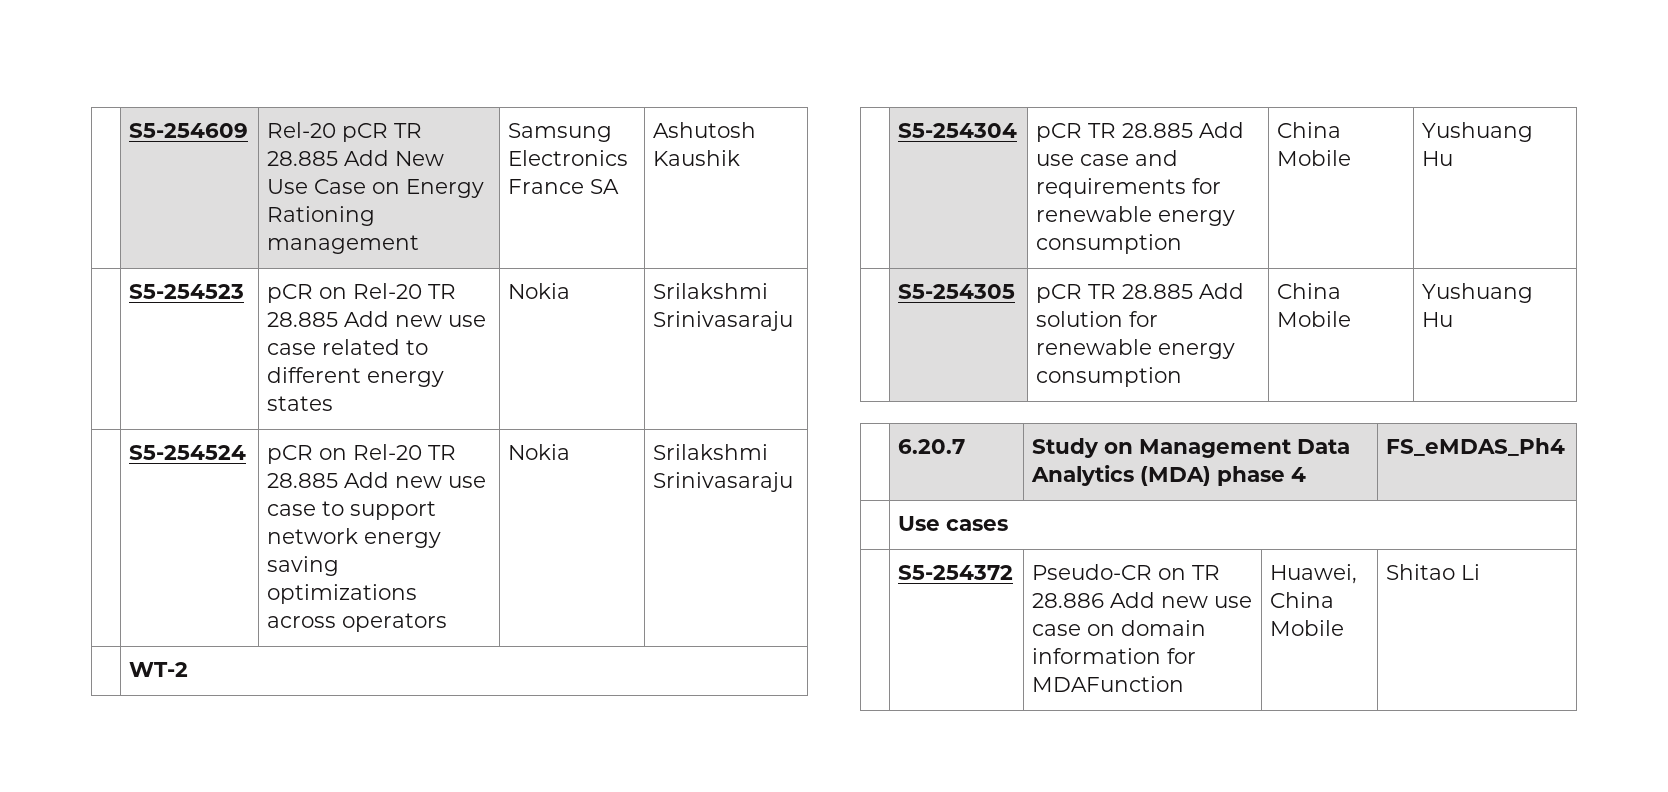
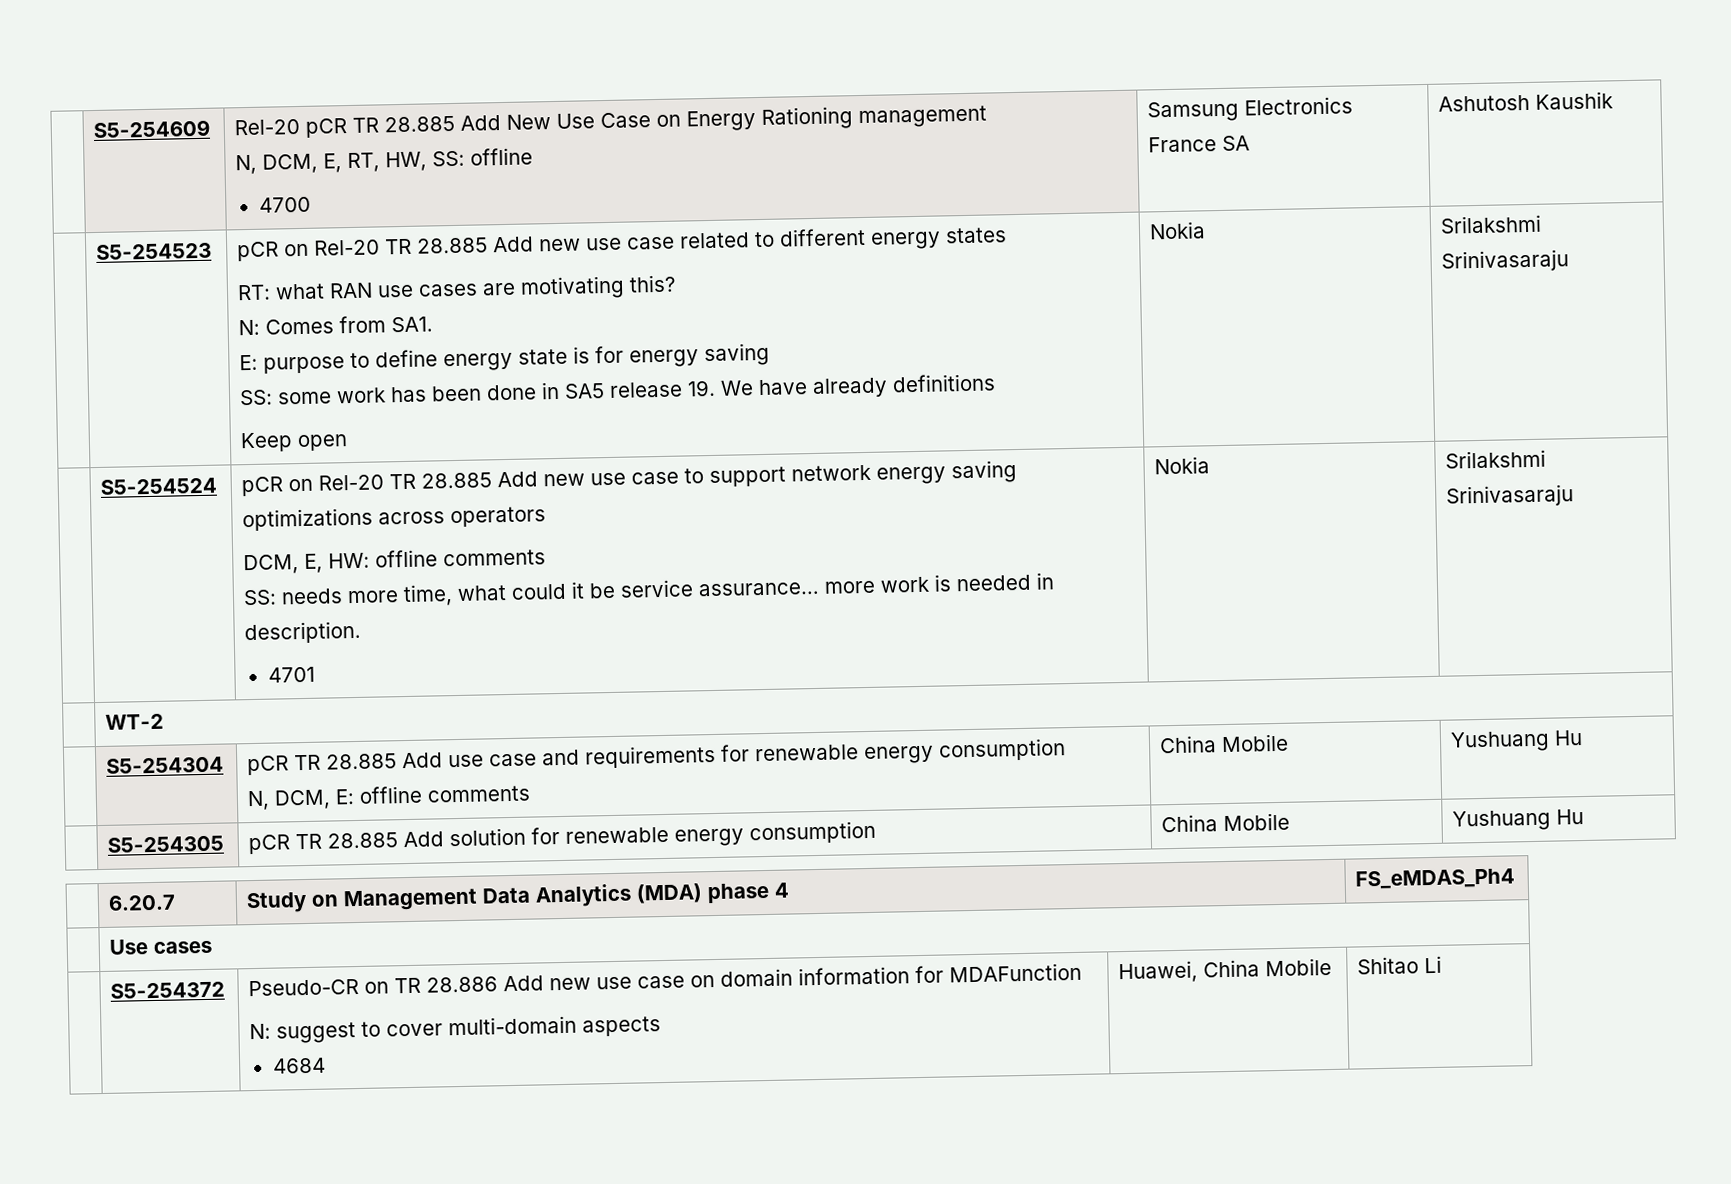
(420, 244) none -> [235,147,534,175] [258,196,311,213] // N, DCM, E, RT, HW, SS: offline // 4700
(334, 403) none -> [237,274,677,301] [238,315,434,336] [239,342,771,374] [239,373,997,406] [240,432,349,453] // RT: what RAN use cases are motivating this? // N: Comes from SA1. // E: purpose to define energy state is for energy saving // SS: some work has been done in SA5 release 19. We have already definitions // Keep open
(448, 622) none -> [243,549,547,575] [243,572,1055,607] [244,620,362,645] [267,666,315,683] // DCM, E, HW: offline comments // SS: needs more time, what could it be service assurance… more work is needed in description. // 4701
(1183, 244) none -> [247,785,532,811] // N, DCM, E: offline comments
(1185, 684) none -> [249,1015,662,1044] [272,1057,326,1074] // N: suggest to cover multi-domain aspects // 4684

